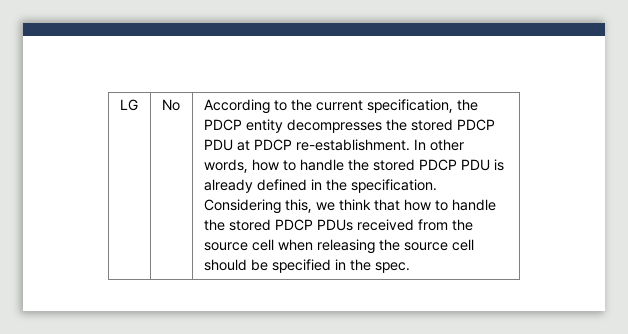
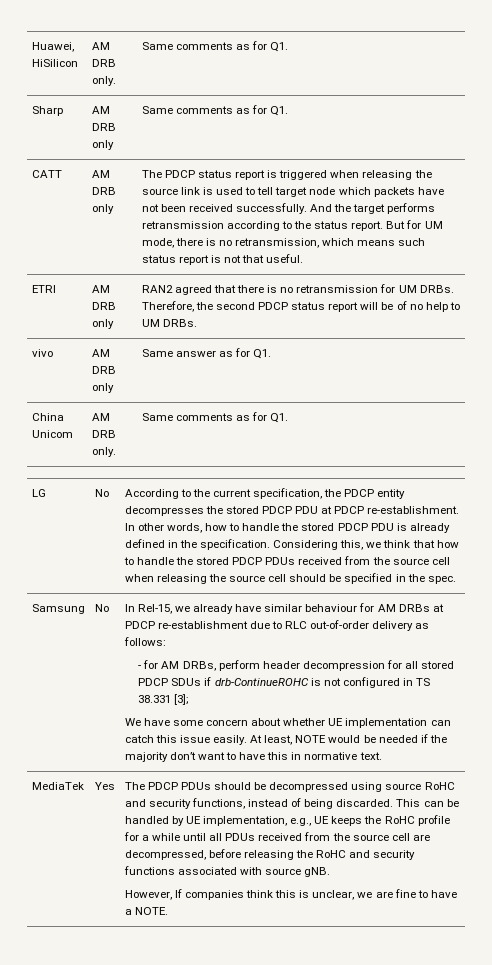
(119, 105) none -> [31,42,74,52] [31,59,78,67] [91,42,110,50] [91,59,116,67] [91,76,116,86] [141,41,289,52] [31,106,63,116] [91,106,110,114] [91,123,116,131] [91,140,114,150] [141,105,289,116] [31,170,62,178] [91,170,110,178] [91,187,116,195] [91,204,114,214] [141,170,432,180] [141,187,444,197] [141,203,436,214] [141,220,443,231] [141,238,426,248] [141,254,304,265] [31,285,56,293] [91,285,110,293] [91,302,116,310] [91,319,114,329] [141,284,454,295] [141,301,460,312] [141,319,197,327] [31,349,53,357] [91,349,110,357] [91,366,116,374] [91,383,114,393] [141,348,272,359] [31,413,64,421] [31,430,73,438] [91,413,110,421] [91,430,116,438] [91,447,116,457] [141,412,289,423] Huawei, HiSilicon | AM DRB only. | Same comments as for Q1. // Sharp | AM DRB only | Same comments as for Q1. // CATT | AM DRB only | The PDCP status report is triggered when releasing the source link is used to tell target node which packets have not been received successfully. And the target performs retransmission according to the status report. But for UM mode, there is no retransmission, which means such status report is not that useful. // ETRI | AM DRB only | RAN2 agreed that there is no retransmission for UM DRBs. Therefore, the second PDCP status report will be of no help to UM DRBs. // vivo | AM DRB only | Same answer as for Q1. // China Unicom | AM DRB only. | Same comments as for Q1. //
(410, 267) none -> [31,604,85,614] [94,604,109,612] [124,603,444,614] [124,620,430,631] [123,637,166,646] [138,660,455,671] [138,677,431,688] [138,694,190,705] [124,718,451,728] [124,734,447,745] [124,752,382,762] [31,782,84,790] [94,782,115,790] [124,782,455,792] [124,798,459,809] [124,815,450,826] [123,832,430,841] [124,849,416,860] [123,866,331,877] [124,889,457,900] [124,907,168,915] // Samsung | No | In Rel-15, we already have similar behaviour for AM DRBs at PDCP re-establishment due to RLC out-of-order delivery as follows: // - for AM DRBs, perform header decompression for all stored PDCP SDUs if drb-ContinueROHC is not configured in TS 38.331 [3]; // We have some concern about whether UE implementation can catch this issue easily. At least, NOTE would be needed if the majority don’t want to have this in normative text. // MediaTek | Yes | The PDCP PDUs should be decompressed using source RoHC and security functions, instead of being discarded. This can be handled by UE implementation, e.g., UE keeps the RoHC profile for a while until all PDUs received from the source cell are decompressed, before releasing the RoHC and security functions associated with source gNB. // However, If companies think this is unclear, we are fine to have a NOTE.

